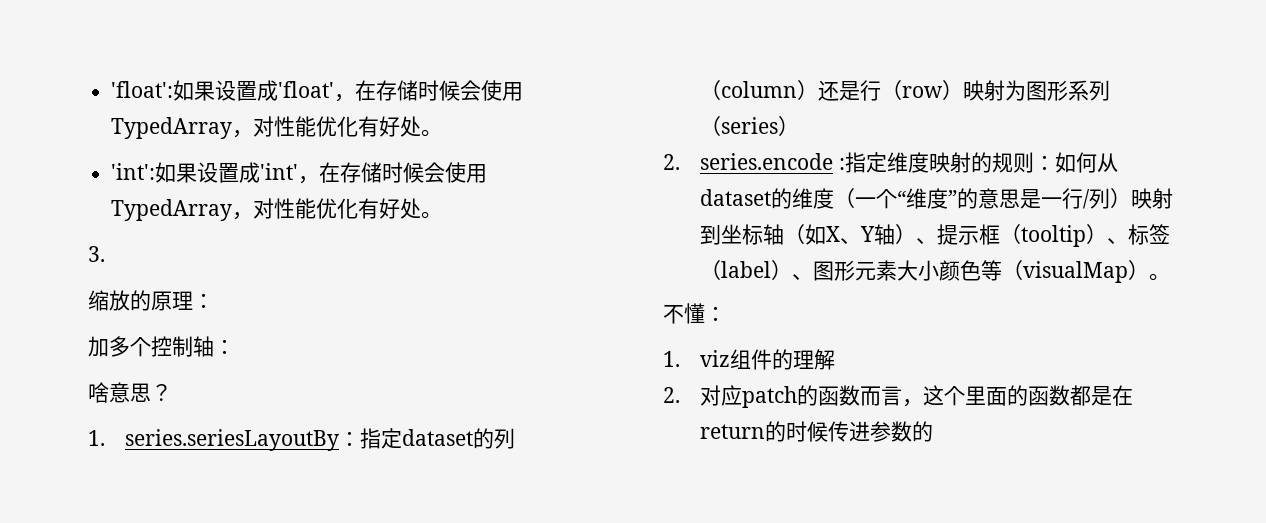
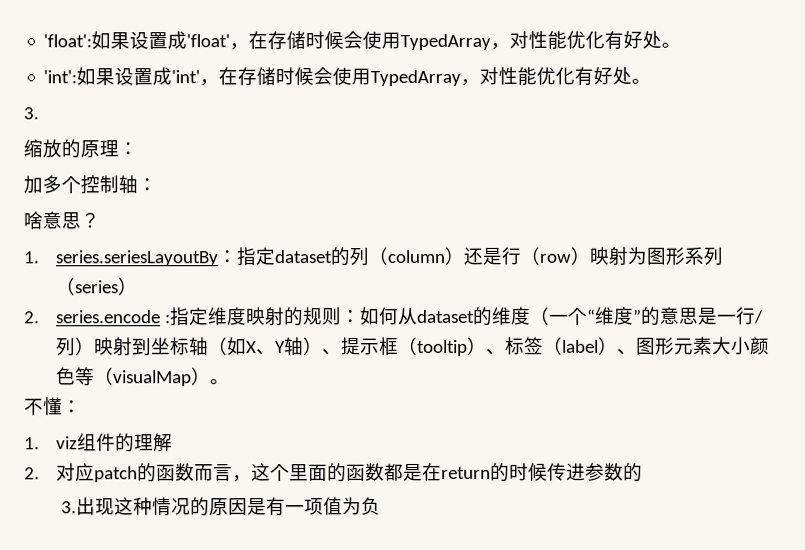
(933, 431) none -> [61,497,382,517] // 3.出现这种情况的原因是有一项值为负

